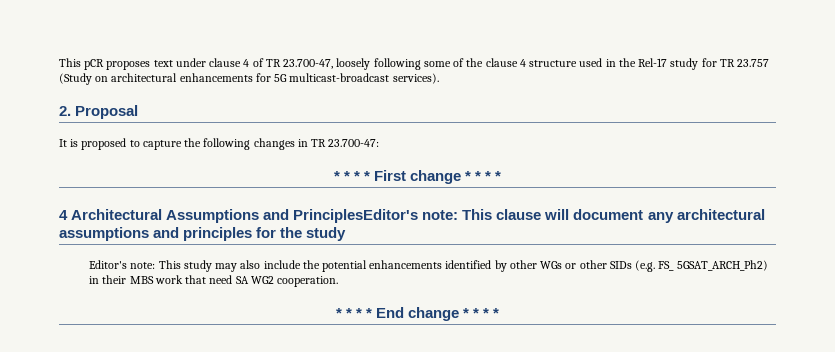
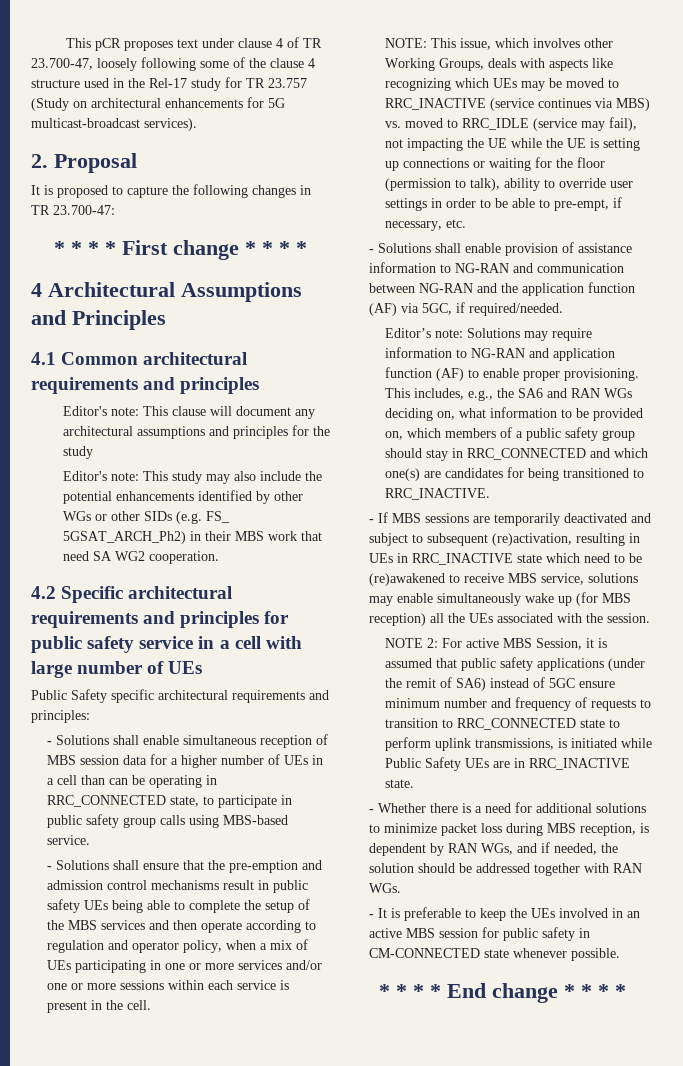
[293,209,419,223] PrinciplesEditor's -> [72,310,166,330] [31,352,248,365] [31,377,260,394] [62,406,107,416] Principles // 4.1 Common architectural requirements and principles // Editor's
(339, 281) none -> [31,586,233,603] [31,611,290,628] [31,636,302,653] [31,661,203,678] [31,689,329,703] [31,710,90,723] [46,734,328,748] [46,754,323,768] [46,775,217,788] [46,795,292,808] [46,814,288,828] [46,835,90,845] [46,860,322,873] [46,880,308,893] [46,899,310,913] [46,920,316,933] [46,939,308,953] [46,960,322,973] [46,980,289,990] [46,1000,151,1013] [384,38,613,50] [384,58,613,71] [384,78,619,91] [384,98,650,111] [384,117,637,131] [384,138,640,151] [384,157,605,171] [384,178,633,191] [384,197,622,211] [384,219,466,231] [368,242,632,256] [368,262,624,273] [368,282,635,296] [368,302,563,316] [384,328,592,341] [384,347,615,361] [384,367,639,381] [384,388,632,401] [384,407,643,421] [384,427,635,441] [384,448,648,461] [384,467,644,481] [384,488,490,500] [368,512,651,526] [368,533,640,546] [368,553,642,565] [368,573,638,586] [368,592,631,606] [368,613,650,626] [384,638,607,650] [384,657,645,671] [384,677,615,691] [384,697,651,711] [384,718,620,730] [384,737,652,751] [384,757,630,771] [384,779,414,788] [368,802,646,813] [368,823,649,836] [368,842,618,856] [368,863,642,876] [368,883,401,893] [368,907,640,921] [368,927,590,941] [368,948,620,961] // 4.2 Specific architectural requirements and principles for public safety service in a cell with large number of UEs // Public Safety specific architectural requirements and principles: // - Solutions shall enable simultaneous reception of MBS session data for a higher number of UEs in a cell than can be operating in RRC_CONNECTED state, to participate in public safety group calls using MBS-based service. // - Solutions shall ensure that the pre-emption and admission control mechanisms result in public safety UEs being able to complete the setup of the MBS services and then operate according to regulation and operator policy, when a mix of UEs participating in one or more services and/or one or more sessions within each service is present in the cell. // NOTE: This issue, which involves other Working Groups, deals with aspects like recognizing which UEs may be moved to RRC_INACTIVE (service continues via MBS) vs. moved to RRC_IDLE (service may fail), not impacting the UE while the UE is setting up connections or waiting for the floor (permission to talk), ability to override user settings in order to be able to pre-empt, if necessary, etc. // - Solutions shall enable provision of assistance information to NG-RAN and communication between NG-RAN and the application function (AF) via 5GC, if required/needed. // Editor’s note: Solutions may require information to NG-RAN and application function (AF) to enable proper provisioning. This includes, e.g., the SA6 and RAN WGs deciding on, what information to be provided on, which members of a public safety group should stay in RRC_CONNECTED and which one(s) are candidates for being transitioned to RRC_INACTIVE. // - If MBS sessions are temporarily deactivated and subject to subsequent (re)activation, resulting in UEs in RRC_INACTIVE state which need to be (re)awakened to receive MBS service, solutions may enable simultaneously wake up (for MBS reception) all the UEs associated with the session. // NOTE 2: For active MBS Session, it is assumed that public safety applications (under the remit of SA6) instead of 5GC ensure minimum number and frequency of requests to transition to RRC_CONNECTED state to perform uplink transmissions, is initiated while Public Safety UEs are in RRC_INACTIVE state. // - Whether there is a need for additional solutions to minimize packet loss during MBS reception, is dependent by RAN WGs, and if needed, the solution should be addressed together with RAN WGs. // - It is preferable to keep the UEs involved in an active MBS session for public safety in CM-CONNECTED state whenever possible.

